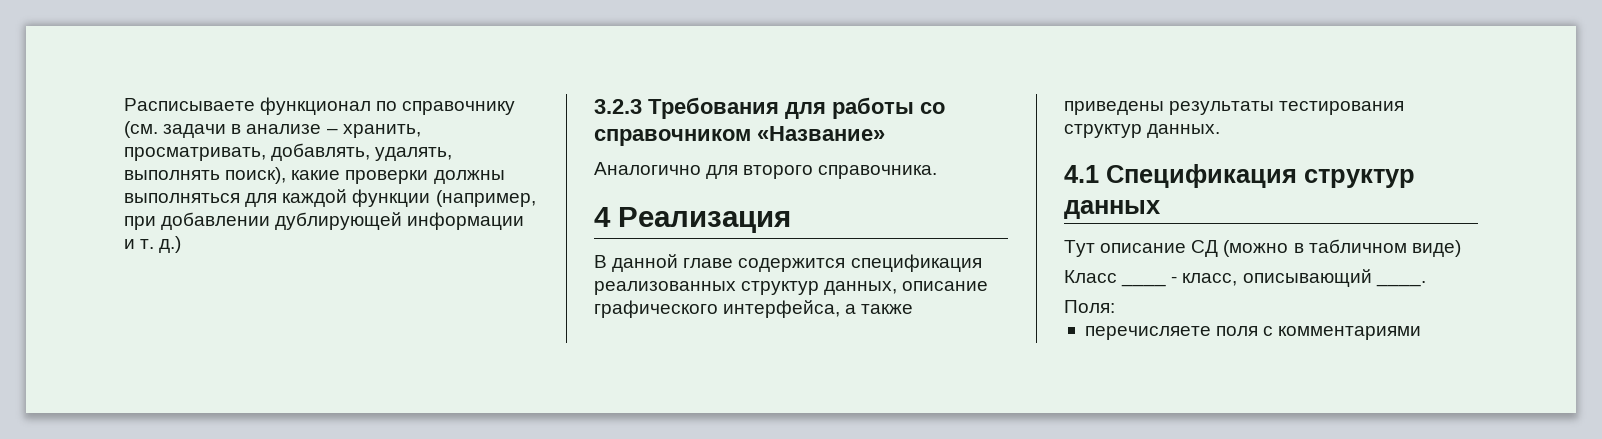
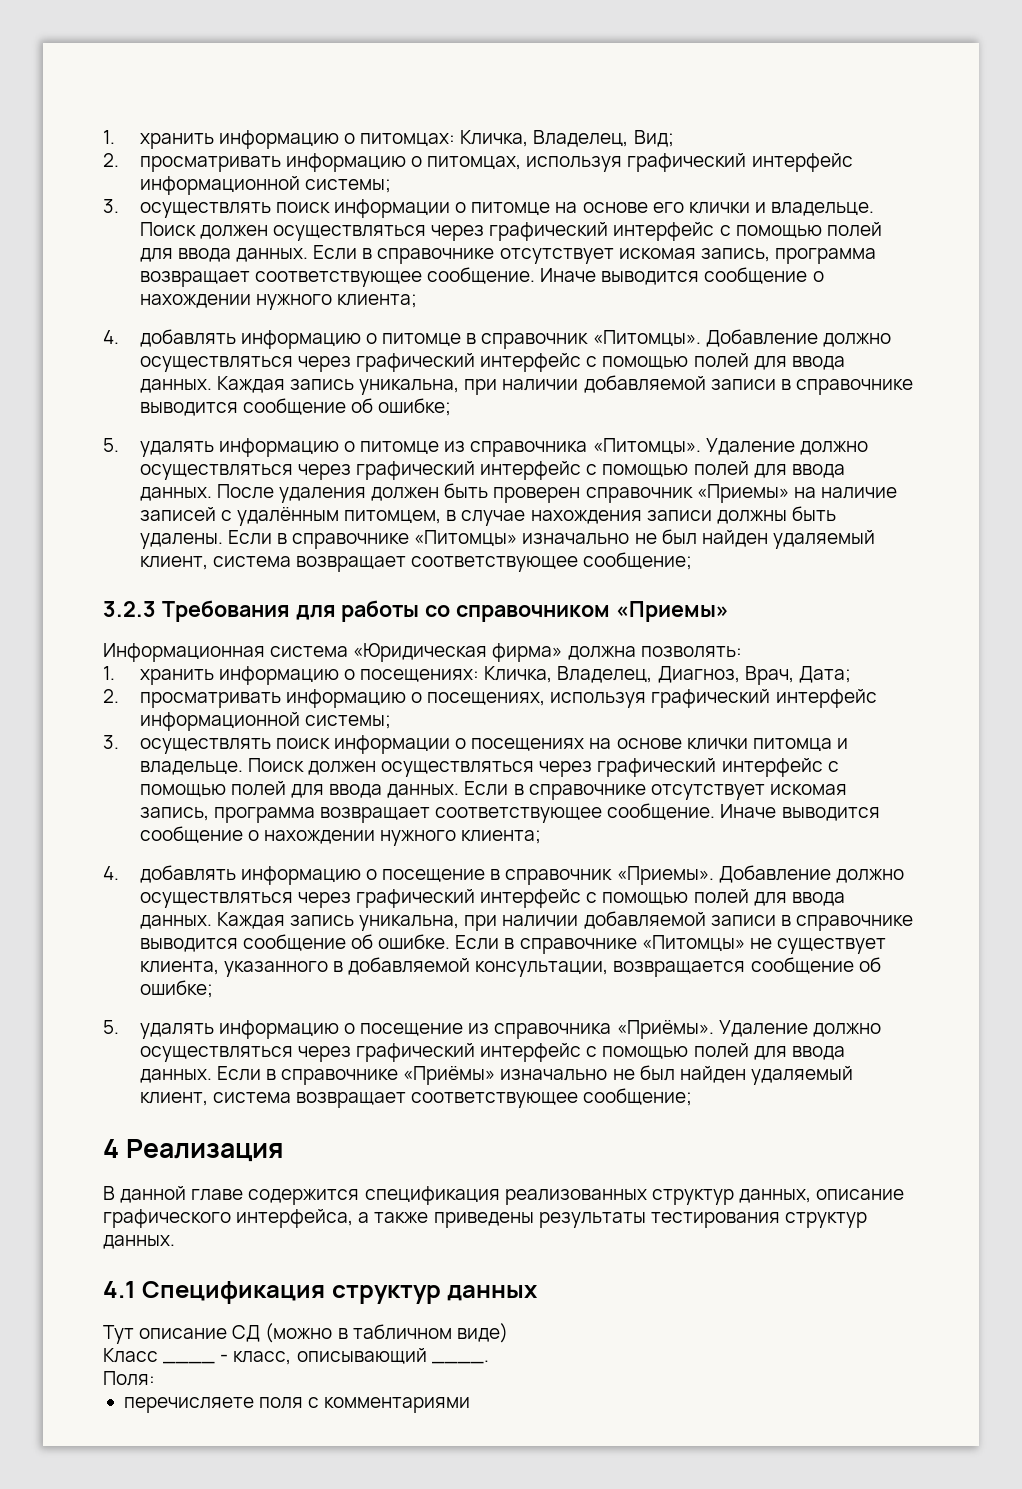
[124,97,516,115] [124,121,421,138] [124,143,453,161] [124,167,505,184] [124,189,536,207] [124,212,525,230] [124,236,182,253] Расписываете функционал по справочнику (см. задачи в анализе – хранить, просматривать, добавлять, удалять, выполнять поиск), какие проверки должны выполняться для каждой функции (например, при добавлении дублирующей информации и т. д.) -> [103,130,674,149] [103,153,853,172] [139,176,391,195] [103,199,875,218] [139,222,882,241] [139,245,877,264] [139,267,824,287] [139,294,418,310] [103,329,891,349] [139,353,845,372] [139,375,914,395] [139,398,452,416] [103,438,868,457] [139,461,845,480] [139,483,898,503] [139,506,837,526] [139,529,876,549] [139,552,693,572] 1. хранить информацию о питомцах: Кличка, Владелец, Вид; // 2. просматривать информацию о питомцах, используя графический интерфейс информационной системы; // 3. осуществлять поиск информации о питомце на основе его клички и владельце. Поиск должен осуществляться через графический интерфейс с помощью полей для ввода данных. Если в справочнике отсутствует искомая запись, программа возвращает соответствующее сообщение. Иначе выводится сообщение о нахождении нужного клиента; // 4. добавлять информацию о питомце в справочник «Питомцы». Добавление должно осуществляться через графический интерфейс с помощью полей для ввода данных. Каждая запись уникальна, при наличии добавляемой записи в справочнике выводится сообщение об ошибке; // 5. удалять информацию о питомце из справочника «Питомцы». Удаление должно осуществляться через графический интерфейс с помощью полей для ввода данных. После удаления должен быть проверен справочник «Приемы» на наличие записей с удалённым питомцем, в случае нахождения записи должны быть удалены. Если в справочнике «Питомцы» изначально не был найден удаляемый клиент, система возвращает соответствующее сообщение;
[757,126,885,141] [594,162,938,179] «Название» // Аналогично для второго справочника. -> [615,601,729,622] [103,643,742,662] [103,666,851,685] [103,689,877,708] [139,712,391,731] [103,735,849,754] [139,758,839,777] [139,781,848,800] [139,803,880,823] [139,826,542,846] [103,865,904,885] [139,889,845,908] [139,911,914,931] [139,934,887,954] [139,957,881,977] [139,980,213,998] [103,1020,881,1039] [139,1043,845,1062] [139,1065,854,1085] [139,1088,693,1108] «Приемы» // Информационная система «Юридическая фирма» должна позволять: // 1. хранить информацию о посещениях: Кличка, Владелец, Диагноз, Врач, Дата; // 2. просматривать информацию о посещениях, используя графический интерфейс информационной системы; // 3. осуществлять поиск информации о посещениях на основе клички питомца и владельце. Поиск должен осуществляться через графический интерфейс с помощью полей для ввода данных. Если в справочнике отсутствует искомая запись, программа возвращает соответствующее сообщение. Иначе выводится сообщение о нахождении нужного клиента; // 4. добавлять информацию о посещение в справочник «Приемы». Добавление должно осуществляться через графический интерфейс с помощью полей для ввода данных. Каждая запись уникальна, при наличии добавляемой записи в справочнике выводится сообщение об ошибке. Если в справочнике «Питомцы» не существует клиента, указанного в добавляемой консультации, возвращается сообщение об ошибке; // 5. удалять информацию о посещение из справочника «Приёмы». Удаление должно осуществляться через графический интерфейс с помощью полей для ввода данных. Если в справочнике «Приёмы» изначально не был найден удаляемый клиент, система возвращает соответствующее сообщение;

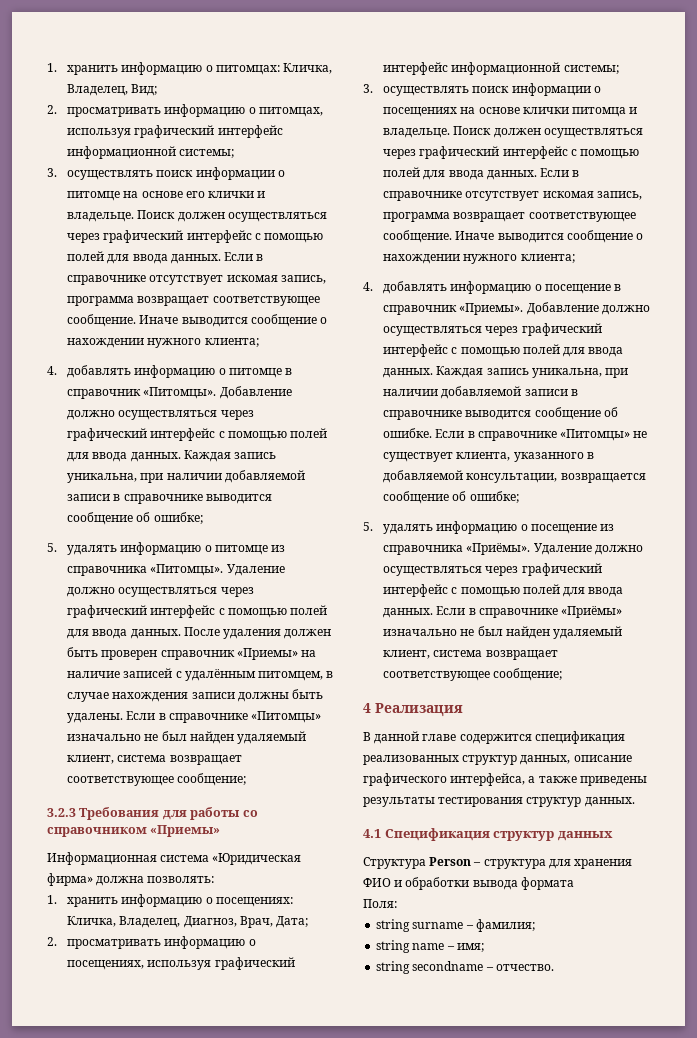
[103,1323,508,1344] [103,1348,489,1365] [103,1371,155,1386] [123,1397,471,1413] Тут описание СД (можно в табличном виде) // Класс ____ - класс, описывающий ____. // Поля: // перечисляете поля с комментариями -> [363,857,633,869] [363,877,574,890] [363,899,397,908] [376,919,535,932] [376,940,484,953] [376,961,554,974] Структура Person – структура для хранения ФИО и обработки вывода формата // Поля: // string surname – фамилия; // string name – имя; // string secondname – отчество.

